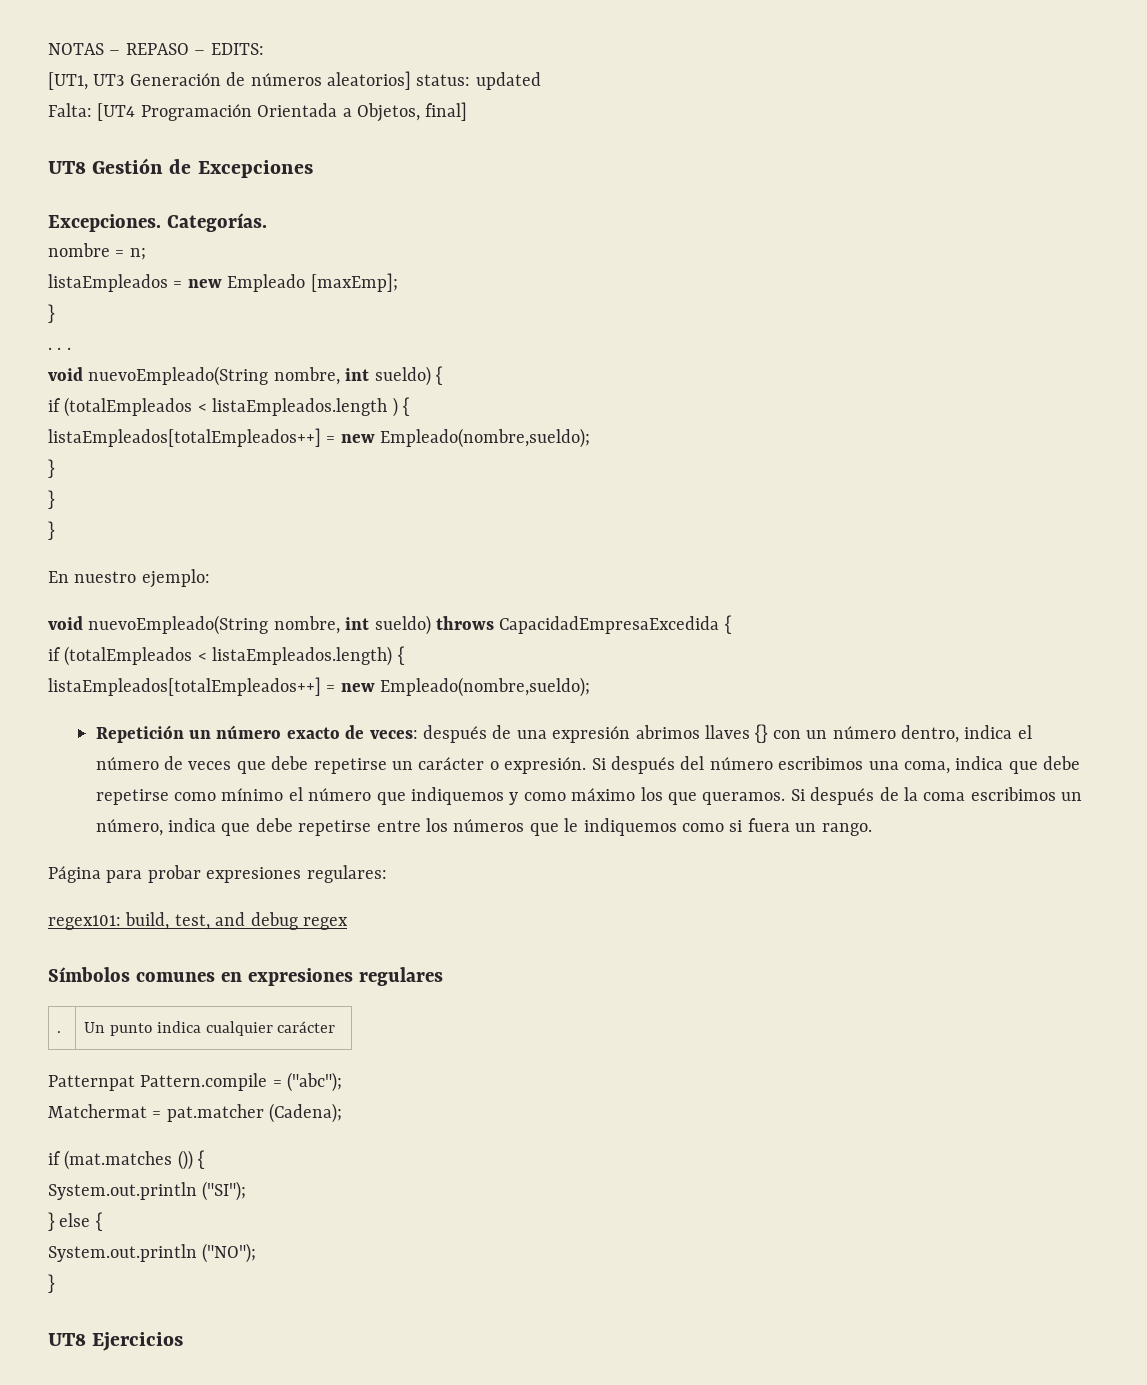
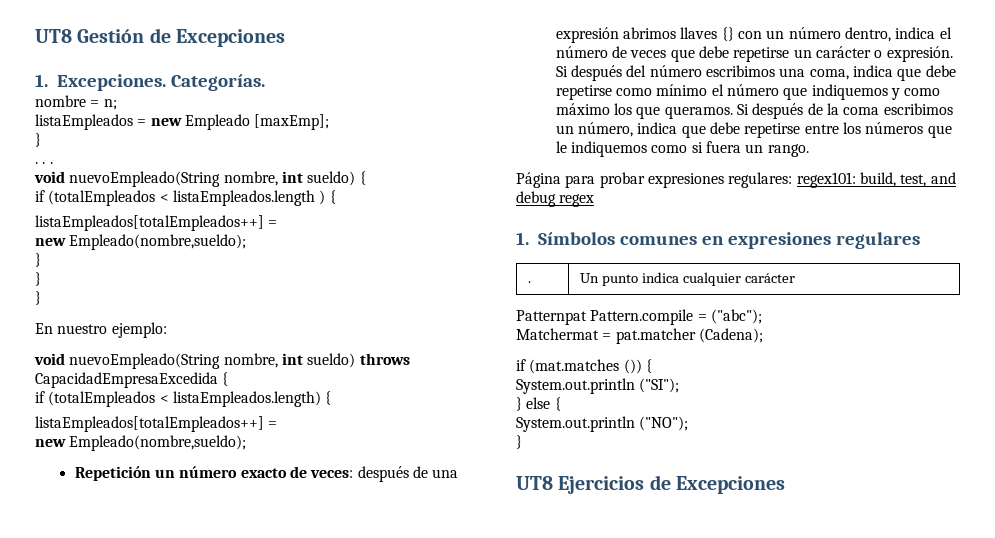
[48,43,264,55] [48,71,541,90] [48,102,468,122] NOTAS – REPASO – EDITS: // [UT1, UT3 Generación de números aleatorios] status: updated // Falta: [UT4 Programación Orientada a Objetos, final] // -> (35, 36) none
(313, 169) none -> [35,74,48,87] 1.
(336, 439) none -> (278, 223) //
(336, 688) none -> (278, 424) //
(387, 874) // -> (793, 180) none
(348, 923) none -> [516,232,529,245] 1.
(184, 1341) none -> [649,475,786,494] de Excepciones

